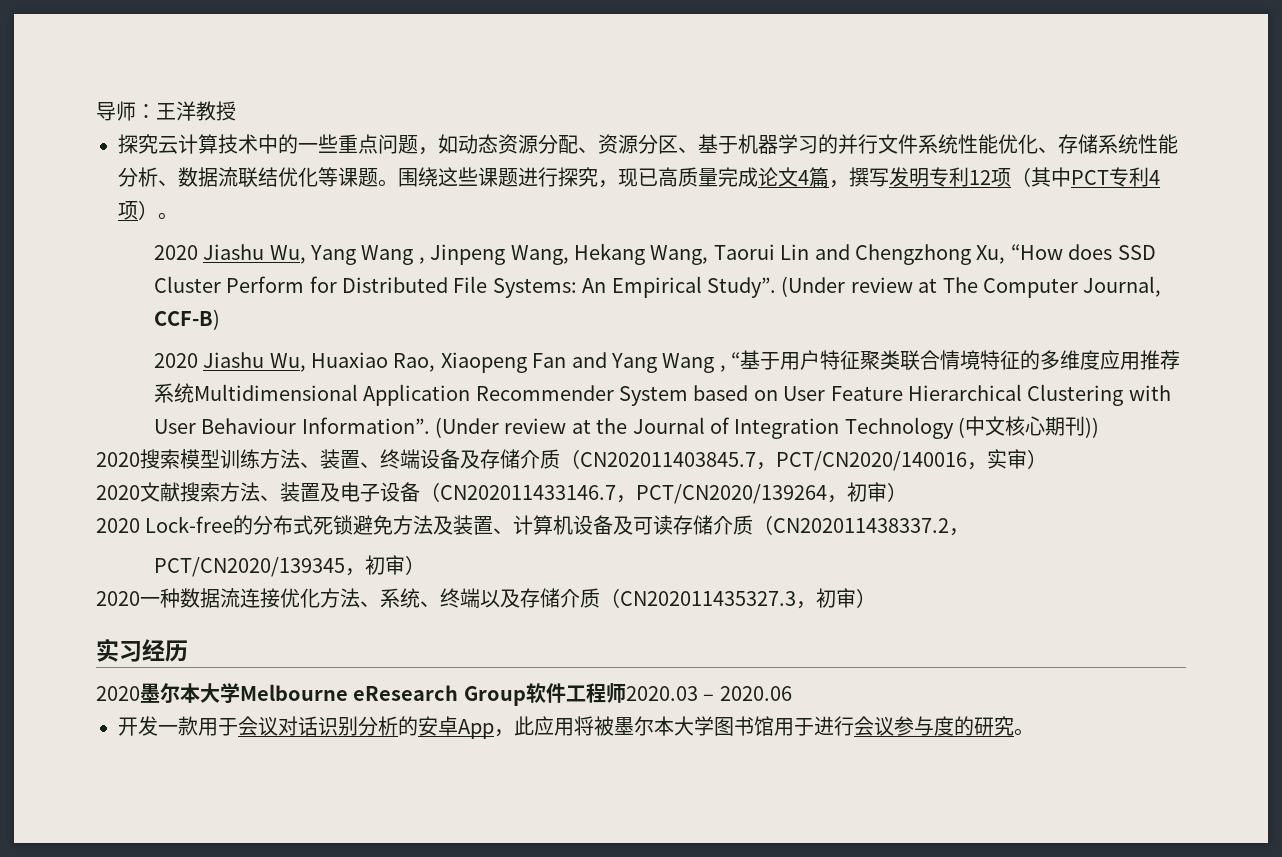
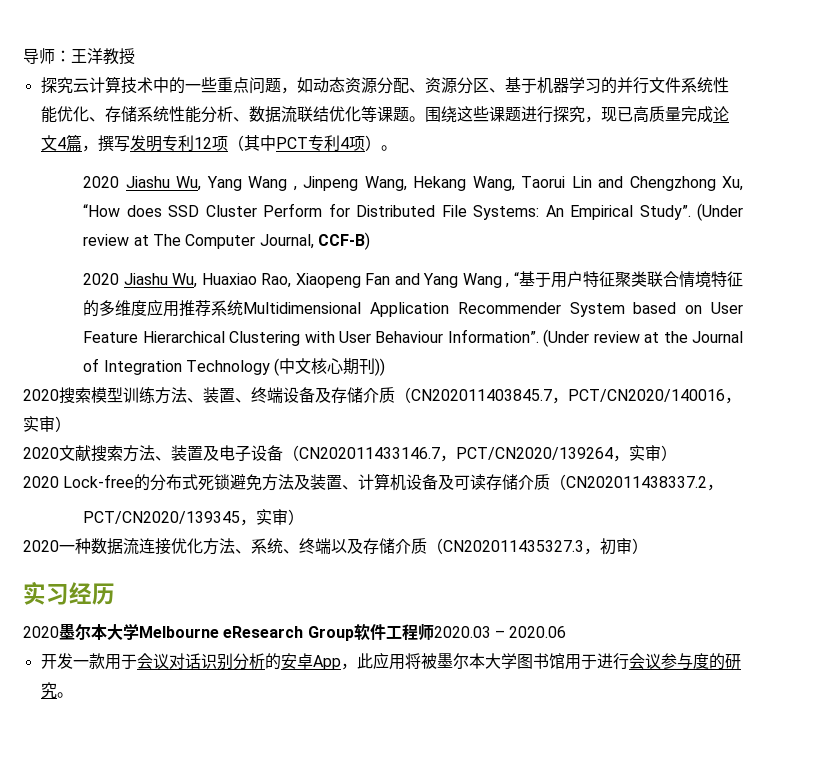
[847,482,867,502] 初 -> [629,445,645,461] 实
[364,555,385,575] 初 -> [256,509,273,525] 实

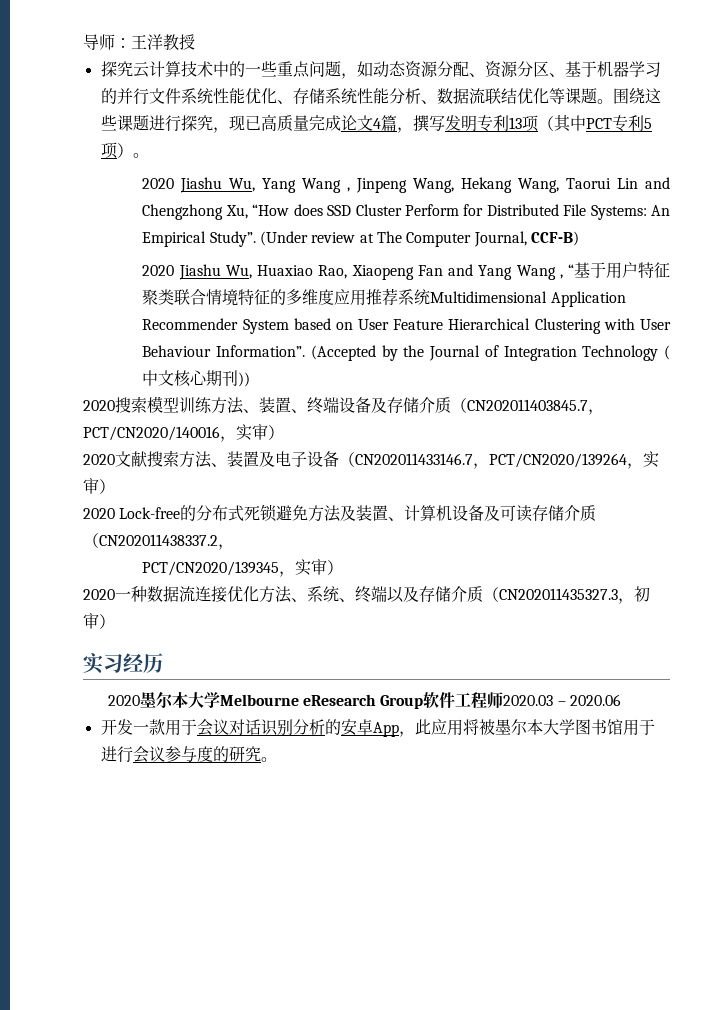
[193,137,212,149] 12 -> [508,117,522,129] 13
[339,137,349,149] 4 -> [643,118,652,129] 5
[543,329,660,347] (Under review at -> [310,345,398,361] (Accepted by

